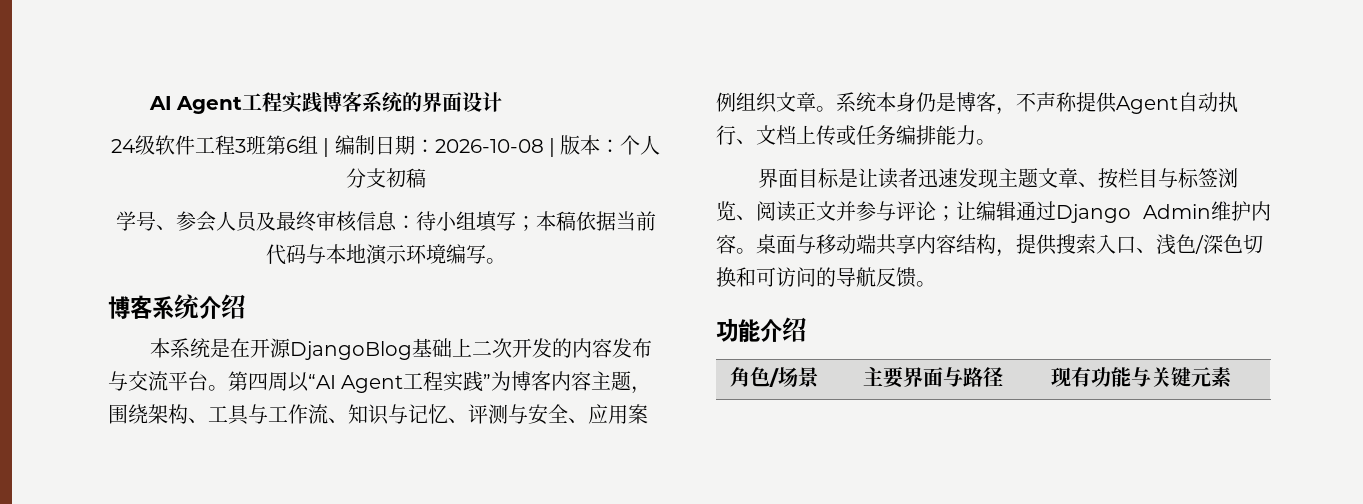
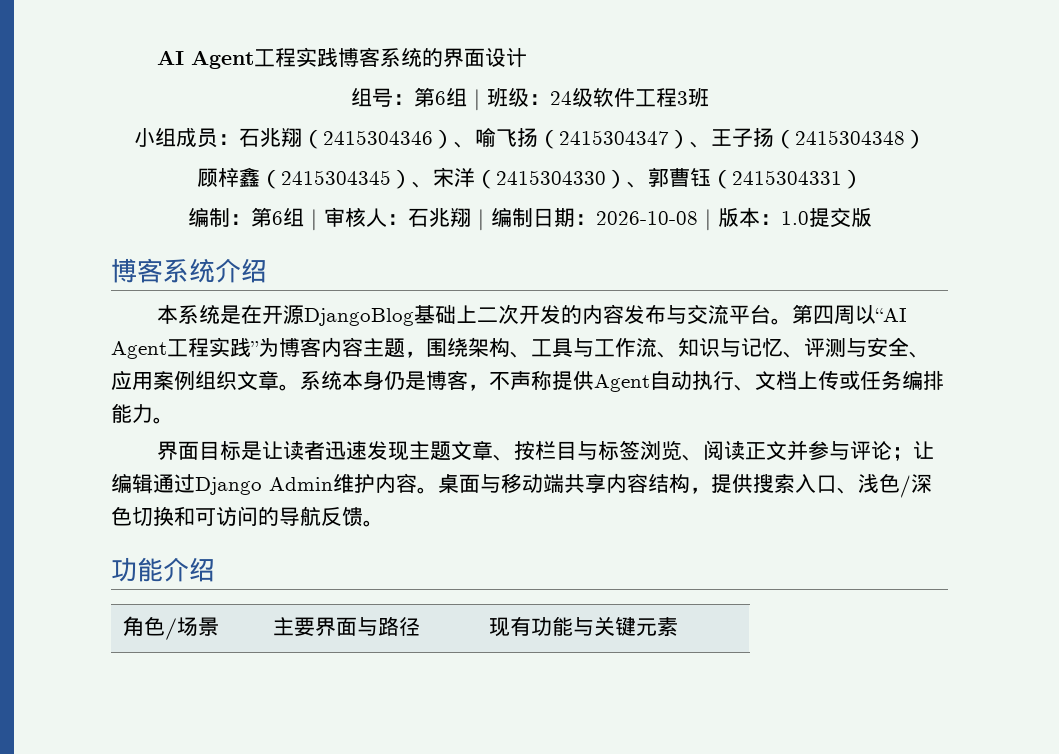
(503, 102) none -> [350,87,550,111] 组号：第6组 | 班级：
[265,135,318,155] 第6组 -> [133,128,926,149] [196,167,863,189] [187,207,471,231] // 小组成员：石兆翔（2415304346）、喻飞扬（2415304347）、王子扬（2415304348） // 顾梓鑫（2415304345）、宋洋（2415304330）、郭曹钰（2415304331） // 编制：第6组 | 审核人：石兆翔
[620,135,661,155] [345,168,426,188] [115,211,656,232] [265,244,506,265] 个人分支初稿 // 学号、参会人员及最终审核信息：待小组填写；本稿依据当前代码与本地演示环境编写。 -> [780,207,872,228] 1.0提交版

